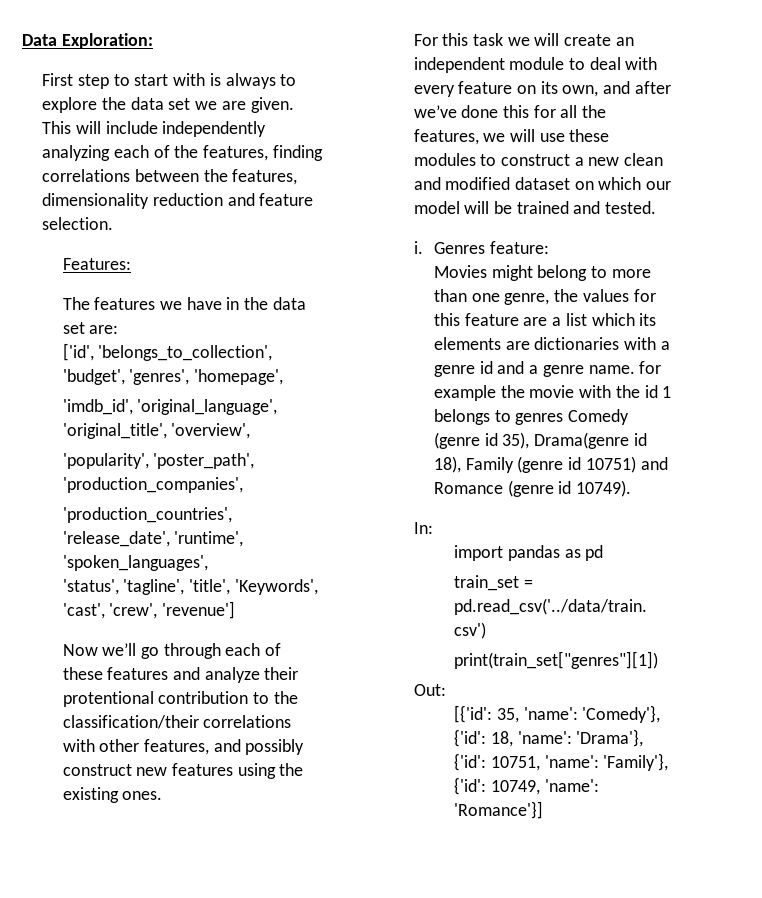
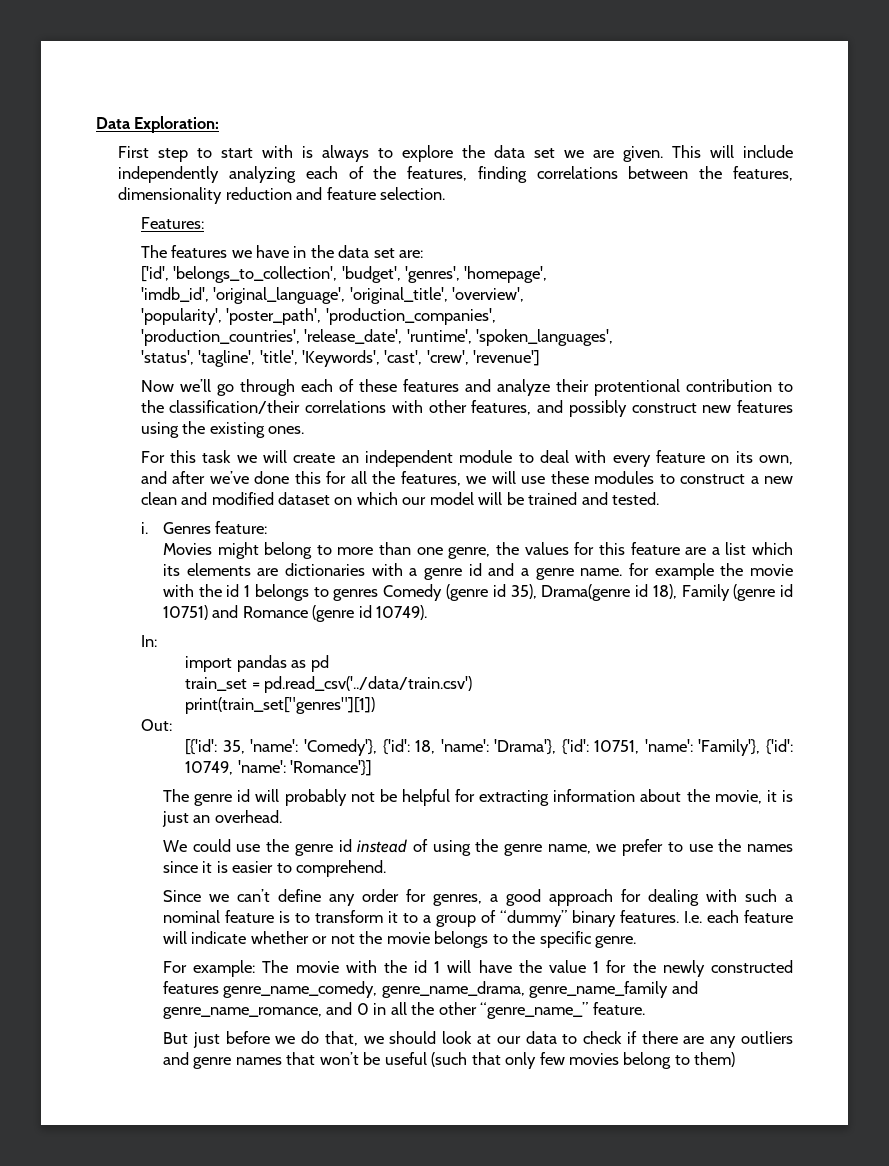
(544, 810) none -> [162,789,794,806] [161,810,282,827] [162,839,794,856] [162,860,387,877] [162,889,793,906] [162,910,794,927] [162,931,636,948] [162,960,793,977] [162,981,698,998] [162,1002,645,1019] [162,1031,793,1048] [162,1052,736,1069] // The genre id will probably not be helpful for extracting information about the movie, it is just an overhead. // We could use the genre id instead of using the genre name, we prefer to use the names since it is easier to comprehend. // Since we can’t define any order for genres, a good approach for dealing with such a nominal feature is to transform it to a group of “dummy” binary features. I.e. each feature will indicate whether or not the movie belongs to the specific genre. // For example: The movie with the id 1 will have the value 1 for the newly constructed features genre_name_comedy, genre_name_drama, genre_name_family and genre_name_romance, and 0 in all the other “genre_name_” feature. // But just before we do that, we should look at our data to check if there are any outliers and genre names that won’t be useful (such that only few movies belong to them)

